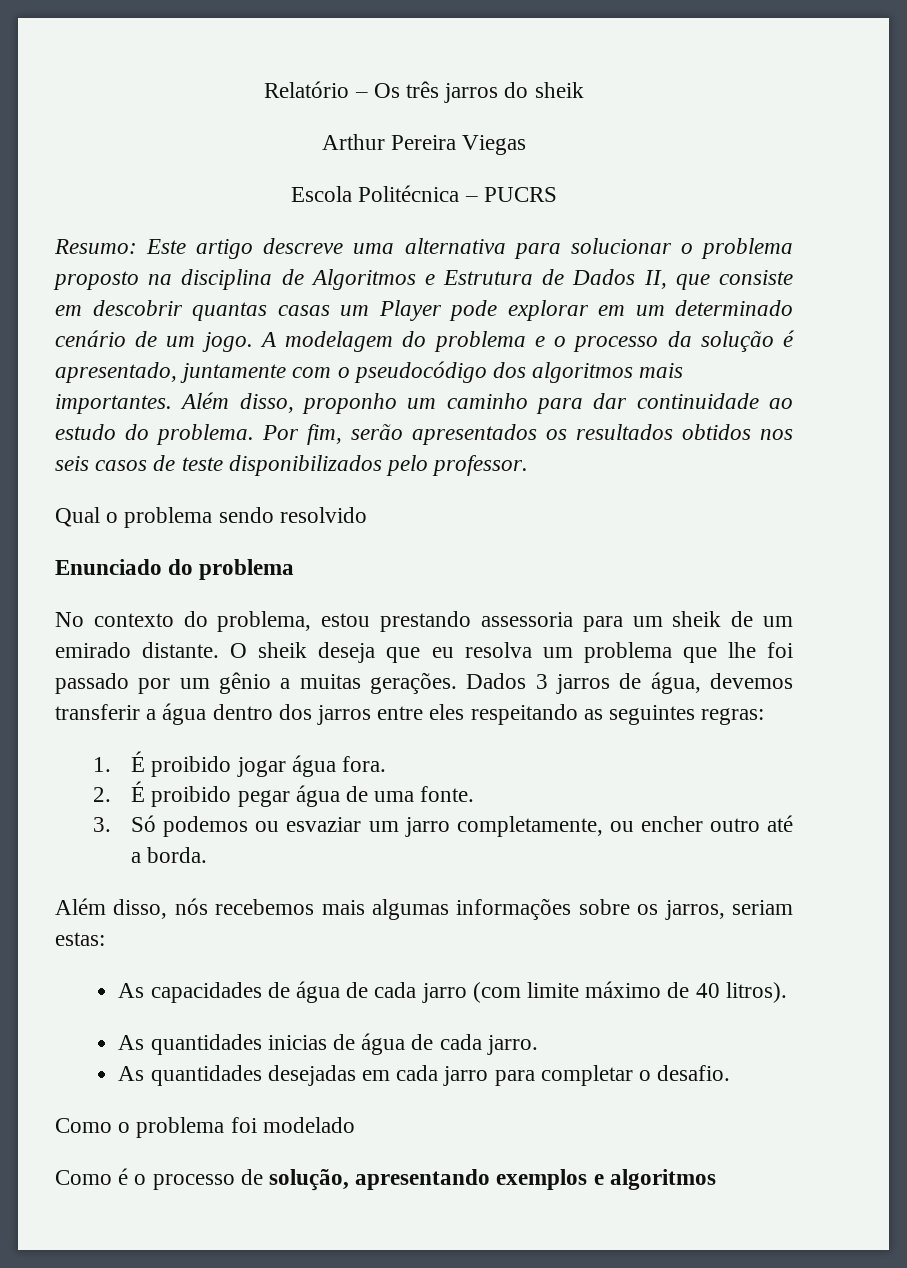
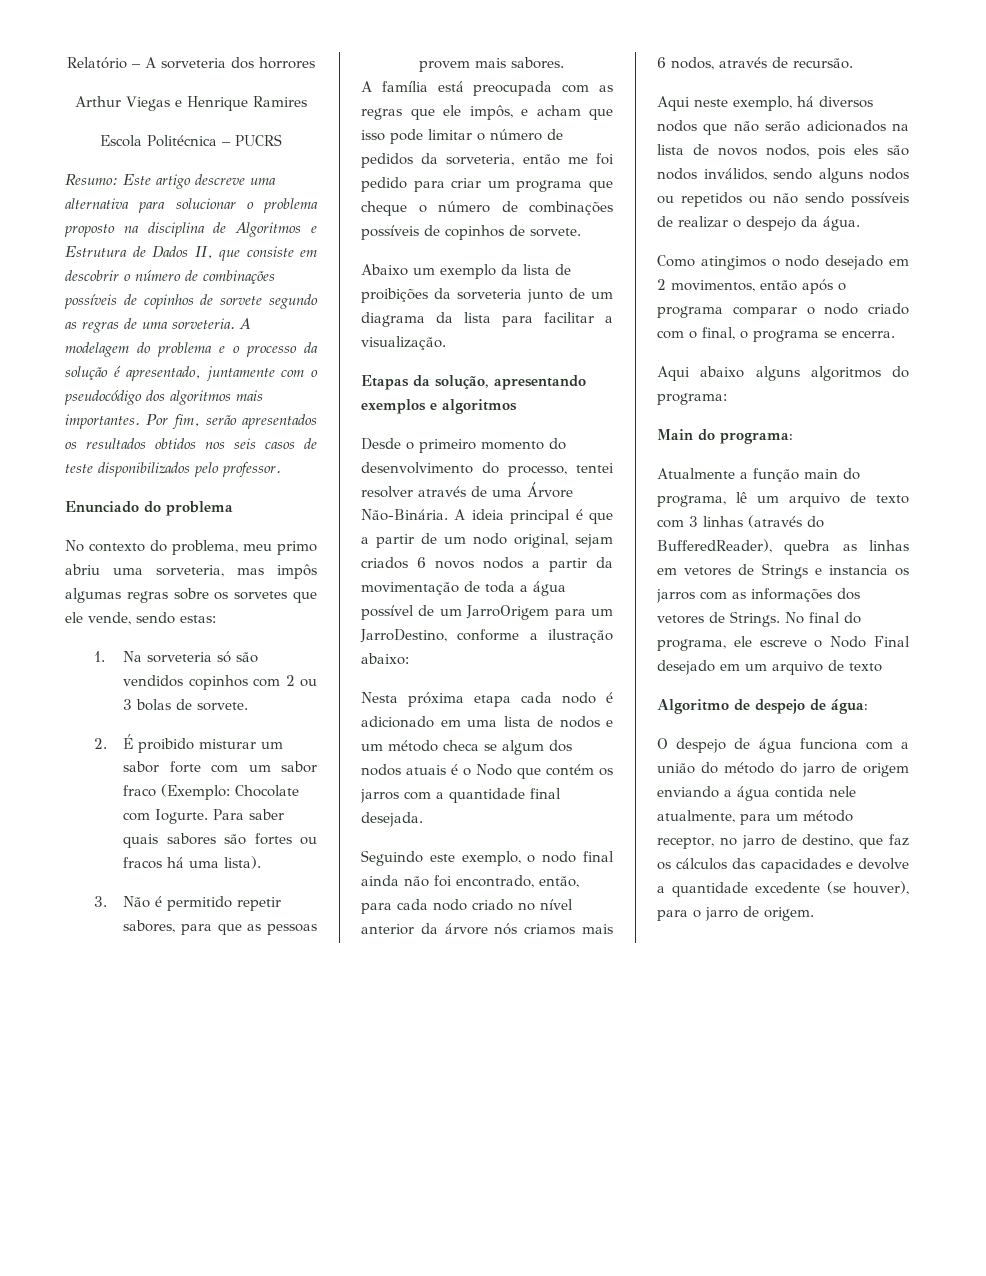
[373,81,584,103] Os três jarros do sheik -> [145,57,315,69] A sorveteria dos horrores
[390,135,456,150] Pereira -> (121, 101) none
(527, 145) none -> [175,96,307,111] e Henrique Ramires
[192,300,793,321] [55,330,253,352] quantas casas um Player pode explorar em um determinado cenário de um jogo. -> [124,270,275,284] [64,294,318,309] [65,318,235,333] o número de combinações possíveis de copinhos de sorvete segundo as regras de uma sorveteria.
[180,392,794,414] [55,424,254,445] Além disso, proponho um caminho para dar continuidade ao estudo do problema. -> (140, 421) none
[55,507,367,528] // Qual o problema sendo resolvido -> (281, 469) none
[321,611,793,632] [55,642,794,663] [55,672,794,694] [55,703,765,725] [93,751,387,777] [93,781,475,807] [93,815,793,837] [131,847,208,863] [55,898,793,920] [55,932,105,946] [118,981,787,1003] [118,1033,538,1055] [118,1065,731,1086] [55,1117,355,1138] [55,1168,263,1190] estou prestando assessoria para um sheik de um emirado distante. O sheik deseja que eu resolva um problema que lhe foi passado por um gênio a muitas gerações. Dados 3 jarros de água, devemos transferir a água dentro dos jarros entre eles respeitando as seguintes regras: // 1. É proibido jogar água fora. // 2. É proibido pegar água de uma fonte. // 3. Só podemos ou esvaziar um jarro completamente, ou encher outro até a borda. // Além disso, nós recebemos mais algumas informações sobre os jarros, seriam estas: // As capacidades de água de cada jarro (com limite máximo de 40 litros). // As quantidades inicias de água de cada jarro. // As quantidades desejadas em cada jarro para completar o desafio. // Como o problema foi modelado // Como é o processo de -> [243,541,317,555] [65,564,317,579] [65,588,317,603] [65,612,216,625] [94,651,259,663] [123,675,318,690] [123,699,249,711] [94,734,284,753] [123,761,318,773] [123,784,300,800] [123,809,285,824] [123,833,318,848] [123,856,262,869] [94,896,282,911] [123,920,318,935] [419,57,565,72] [361,81,613,96] [361,105,613,120] [361,129,563,144] [361,153,614,168] [361,177,613,192] [361,201,613,216] [361,225,581,240] [361,264,571,279] [361,288,613,303] [361,312,613,327] [361,336,446,350] [361,375,430,390] meu primo abriu uma sorveteria, mas impôs algumas regras sobre os sorvetes que ele vende, sendo estas: // 1. Na sorveteria só são vendidos copinhos com 2 ou 3 bolas de sorvete. // 2. É proibido misturar um sabor forte com um sabor fraco (Exemplo: Chocolate com Iogurte. Para saber quais sabores são fortes ou fracos há uma lista). // 3. Não é permitido repetir sabores, para que as pessoas provem mais sabores. // A família está preocupada com as regras que ele impôs, e acham que isso pode limitar o número de pedidos da sorveteria, então me foi pedido para criar um programa que cheque o número de combinações possíveis de copinhos de sorvete. // Abaixo um exemplo da lista de proibições da sorveteria junto de um diagrama da lista para facilitar a visualização. // Etapas da
(716, 1179) none -> [361,438,566,453] [361,462,614,477] [361,482,573,498] [361,509,613,524] [361,533,613,548] [361,557,613,572] [361,581,566,596] [361,605,613,620] [360,629,613,643] [361,653,409,665] [361,692,613,707] [361,716,613,728] [361,740,572,755] [361,764,613,779] [360,788,561,803] [361,812,423,827] [361,850,614,866] [361,875,579,888] [361,899,573,914] [361,923,613,935] [657,57,853,70] [657,96,873,111] [657,120,909,135] [657,144,909,159] [657,168,909,183] [657,192,909,207] [657,216,860,231] [657,255,909,270] [657,279,846,294] [657,303,909,318] [657,327,895,342] [657,366,909,381] [657,393,727,405] [657,429,793,444] [657,468,860,482] [657,492,909,507] [657,515,824,528] [657,539,909,555] [657,563,909,579] [656,588,860,603] [657,611,861,627] [657,636,910,651] [657,660,882,675] [657,699,868,714] [657,738,909,753] [657,762,909,777] [657,786,856,801] [657,810,853,825] [657,834,909,849] [657,858,909,873] [657,881,909,897] [657,906,814,921] // Desde o primeiro momento do desenvolvimento do processo, tentei resolver através de uma Árvore Não-Binária. A ideia principal é que a partir de um nodo original, sejam criados 6 novos nodos a partir da movimentação de toda a água possível de um JarroOrigem para um JarroDestino, conforme a ilustração abaixo: // Nesta próxima etapa cada nodo é adicionado em uma lista de nodos e um método checa se algum dos nodos atuais é o Nodo que contém os jarros com a quantidade final desejada. // Seguindo este exemplo, o nodo final ainda não foi encontrado, então, para cada nodo criado no nível anterior da árvore nós criamos mais 6 nodos, através de recursão. // Aqui neste exemplo, há diversos nodos que não serão adicionados na lista de novos nodos, pois eles são nodos inválidos, sendo alguns nodos ou repetidos ou não sendo possíveis de realizar o despejo da água. // Como atingimos o nodo desejado em 2 movimentos, então após o programa comparar o nodo criado com o final, o programa se encerra. // Aqui abaixo alguns algoritmos do programa: // Main do programa: // Atualmente a função main do programa, lê um arquivo de texto com 3 linhas (através do BufferedReader), quebra as linhas em vetores de Strings e instancia os jarros com as informações dos vetores de Strings. No final do programa, ele escreve o Nodo Final desejado em um arquivo de texto // Algoritmo de despejo de água: // O despejo de água funciona com a união do método do jarro de origem enviando a água contida nele atualmente, para um método receptor, no jarro de destino, que faz os cálculos das capacidades e devolve a quantidade excedente (se houver), para o jarro de origem.

